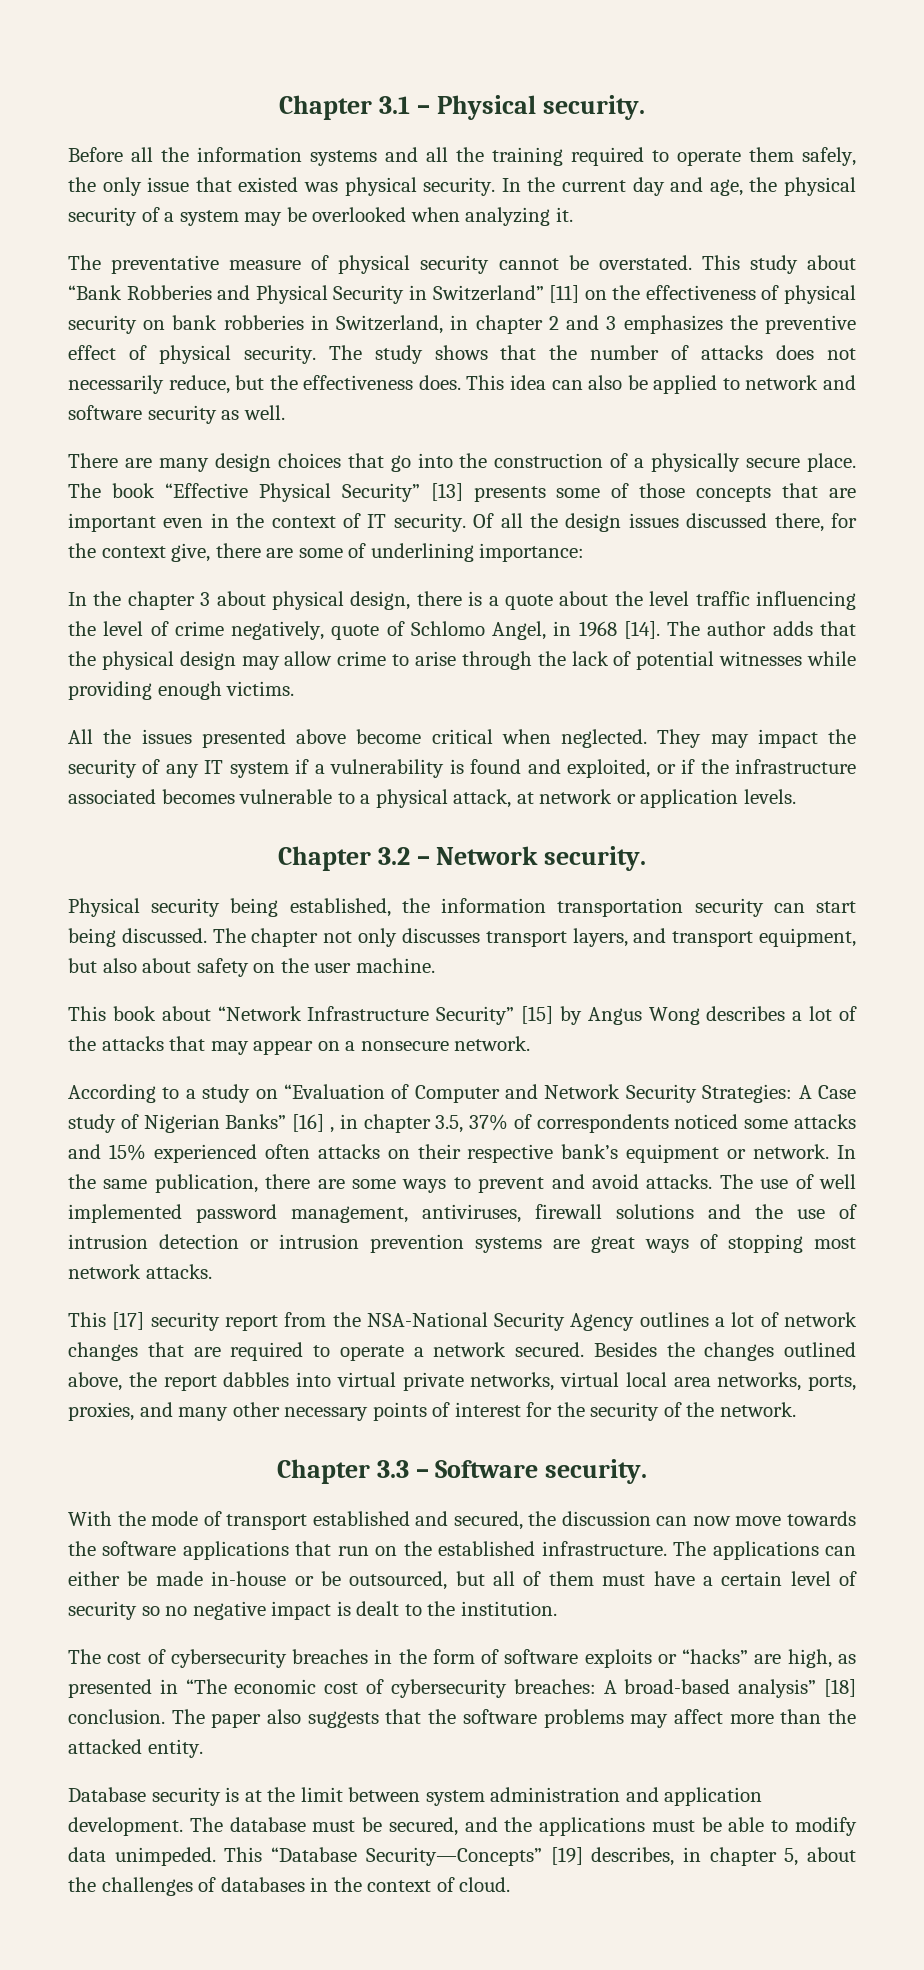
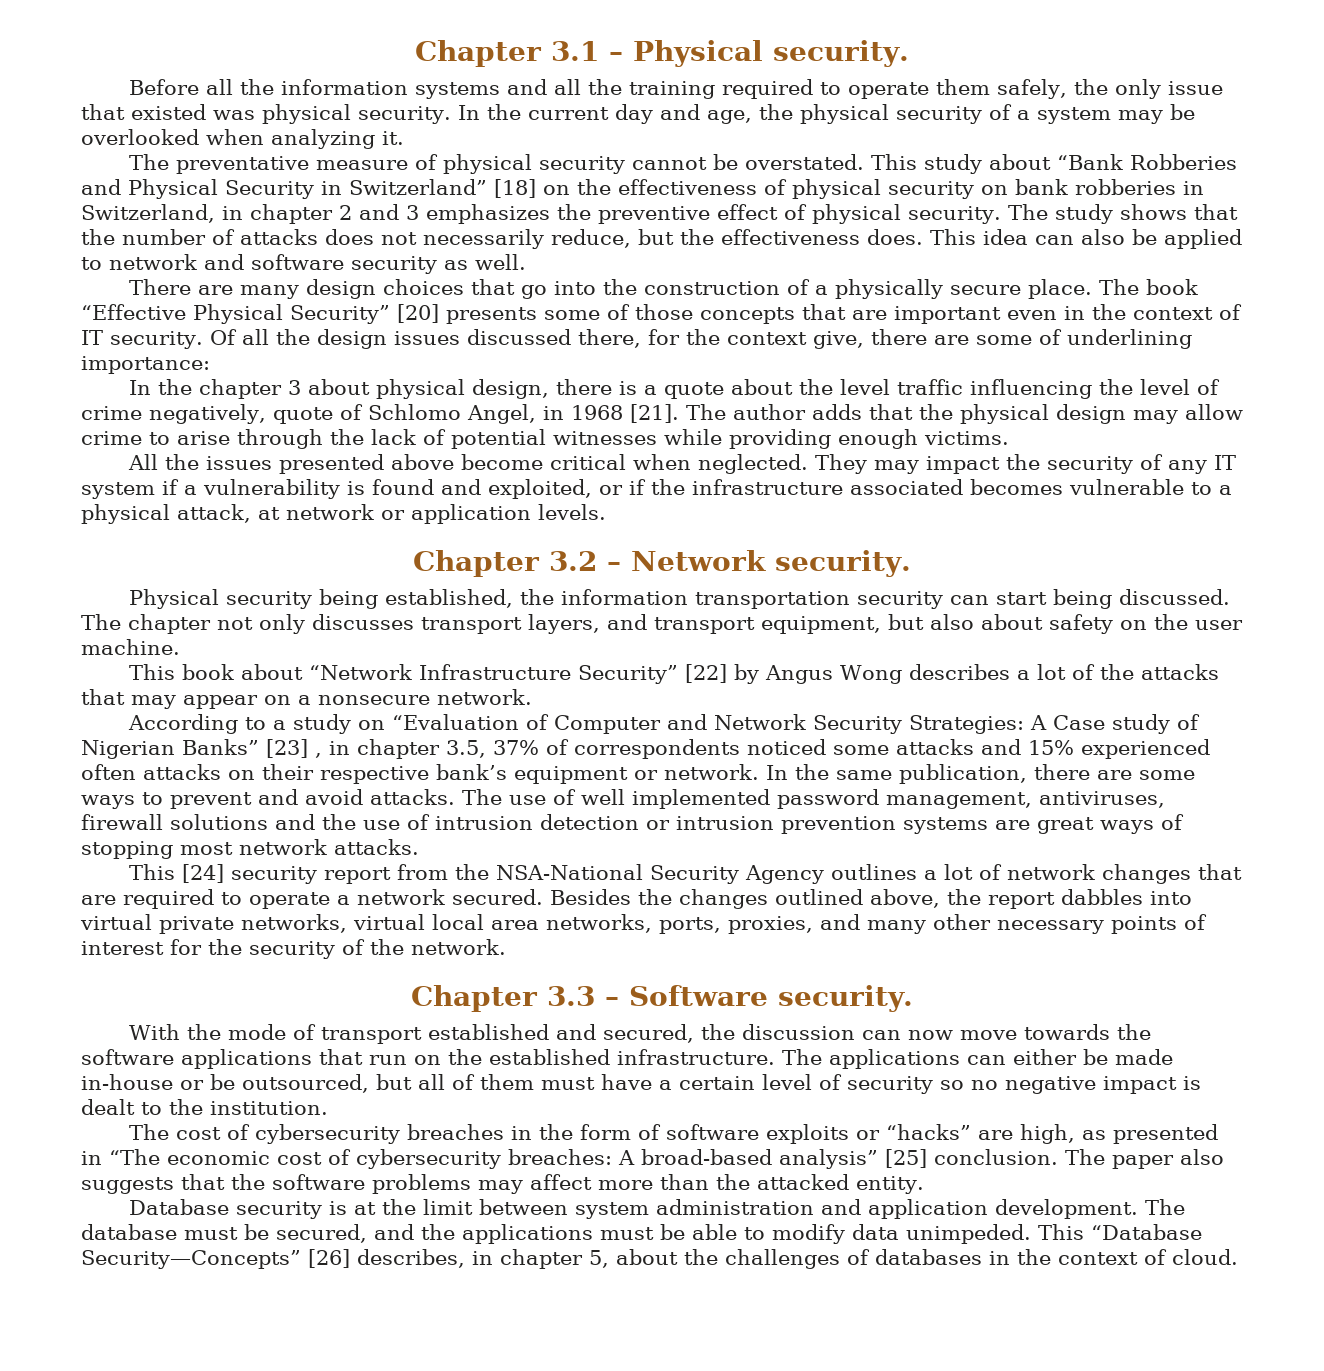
[549,285,580,303] [11] -> [494,179,536,198] [18]
[430,483,463,501] [13] -> [397,304,439,323] [20]
[623,621,660,639] [14]. -> [629,404,679,423] [21].
[521,1006,554,1024] [15] -> [684,664,727,683] [22]
[292,1114,325,1132] [16] -> [266,739,308,758] [23]
[112,1312,145,1330] [17] -> [181,864,224,883] [24]
[824,1679,857,1697] [18] -> [885,1149,927,1168] [25]
[550,1847,583,1865] [19] -> [308,1249,350,1268] [26]

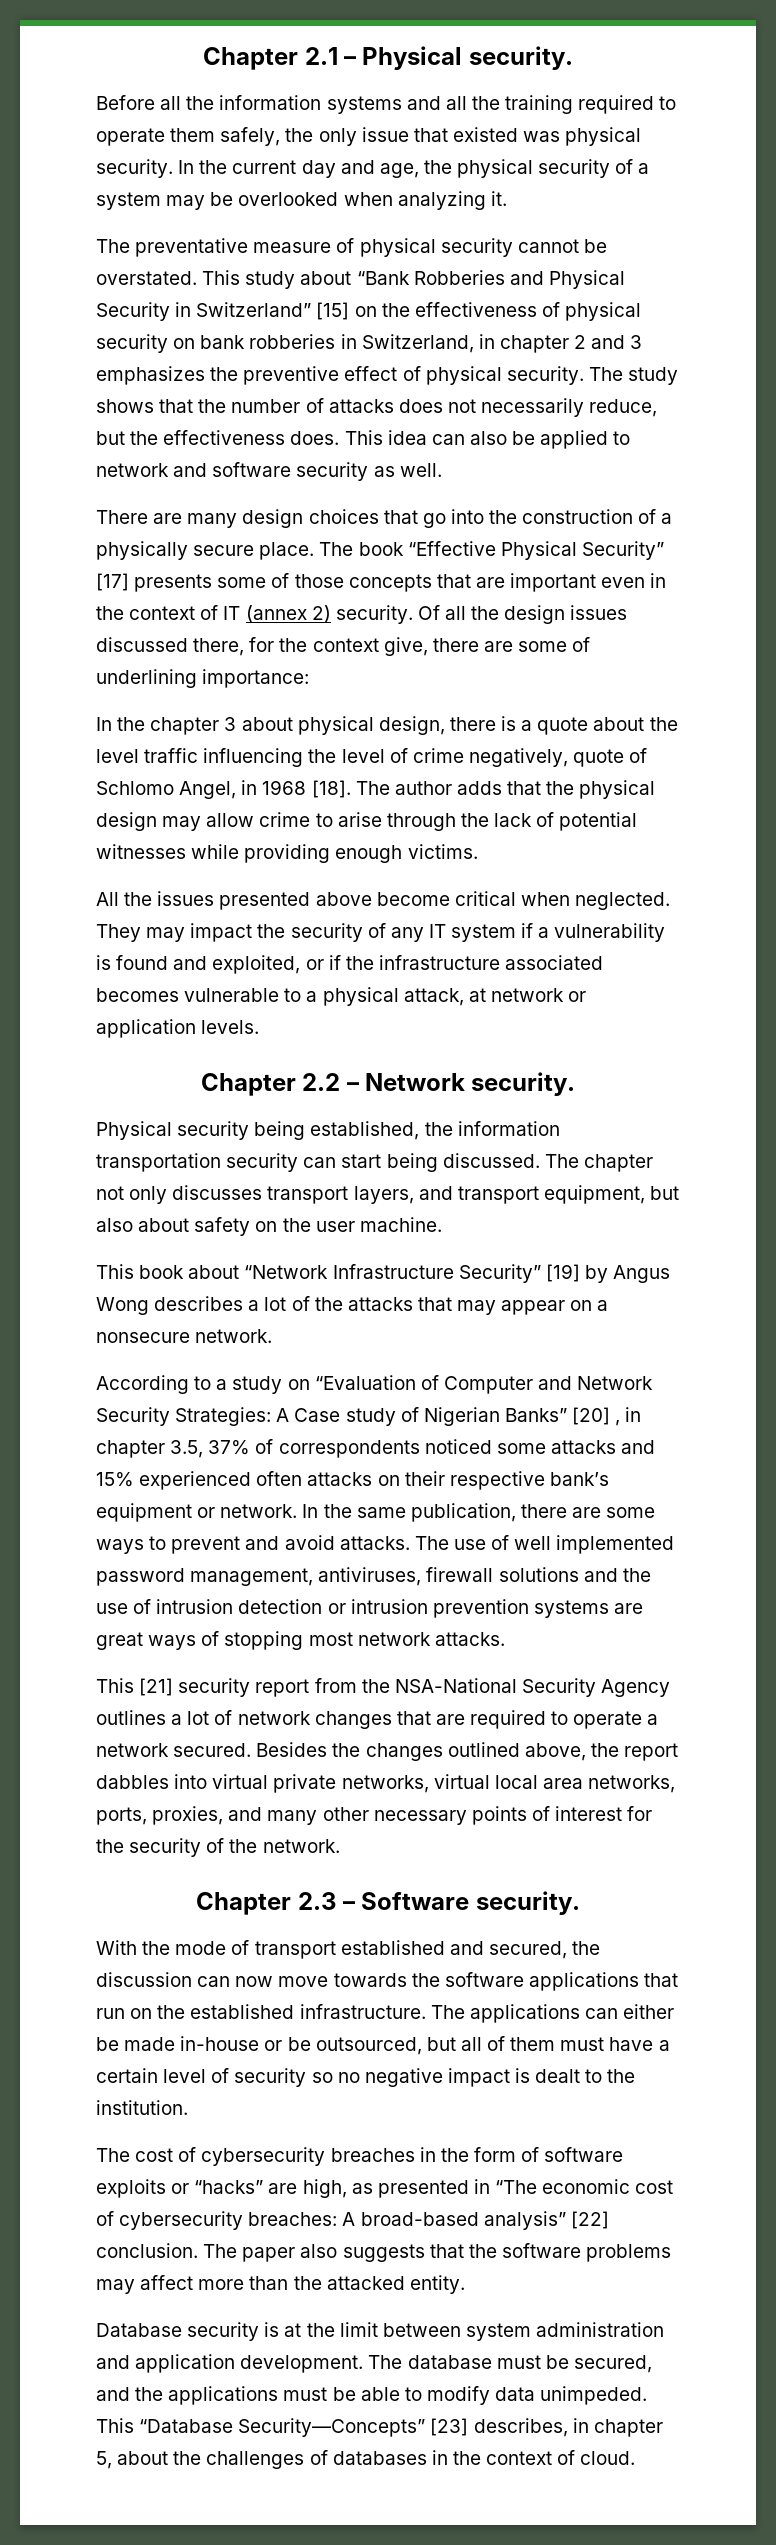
[415,40,600,67] Chapter 3.1 -> [203,47,338,70] Chapter 2.1
[494,179,536,198] [18] -> [316,302,350,320] [15]
[397,304,439,323] [20] -> [96,573,129,591] [17]
(103, 337) none -> [245,605,331,623] (annex 2)
[629,404,679,423] [21]. -> [311,780,351,798] [18].
[549,551,598,571] 3.2 -> [302,1073,341,1091] 2.2
[684,664,727,683] [22] -> [545,1264,580,1282] [19]
[266,739,308,758] [23] -> [572,1407,611,1425] [20]
[181,864,224,883] [24] -> [139,1678,174,1696] [21]
[546,986,595,1006] 3.3 -> [297,1892,337,1910] 2.3
[885,1149,927,1168] [25] -> [570,2211,609,2229] [22]
[308,1249,350,1268] [26] -> [430,2418,469,2436] [23]

